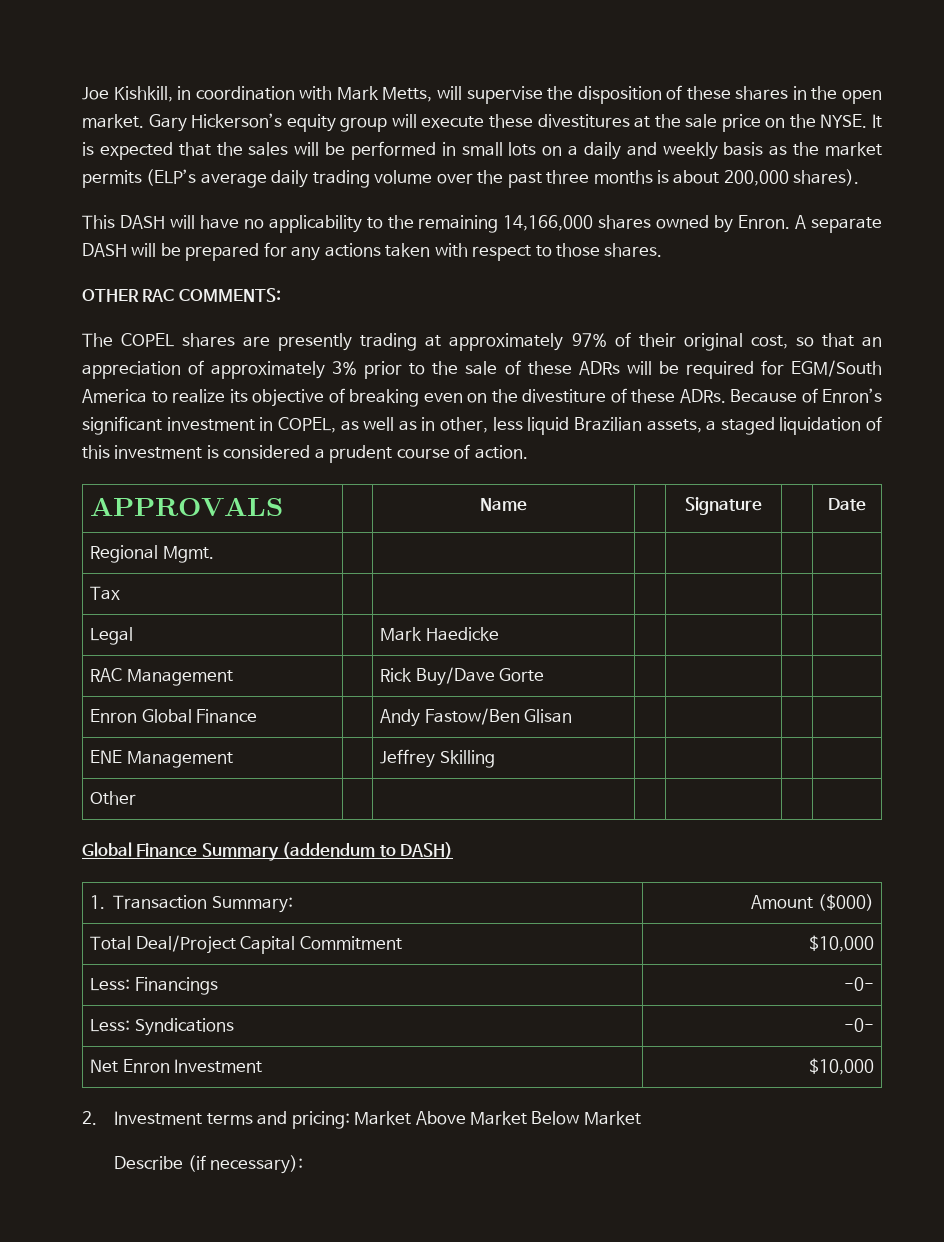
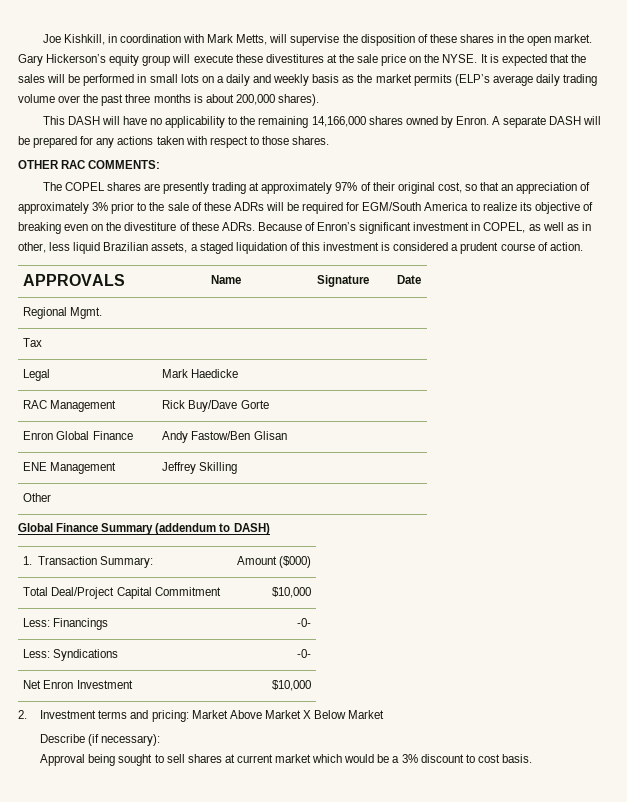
(527, 1118) none -> [302,710,311,719] X
(304, 1164) none -> [40,754,532,766] // Approval being sought to sell shares at current market which would be a 3% discount to cost basis.

